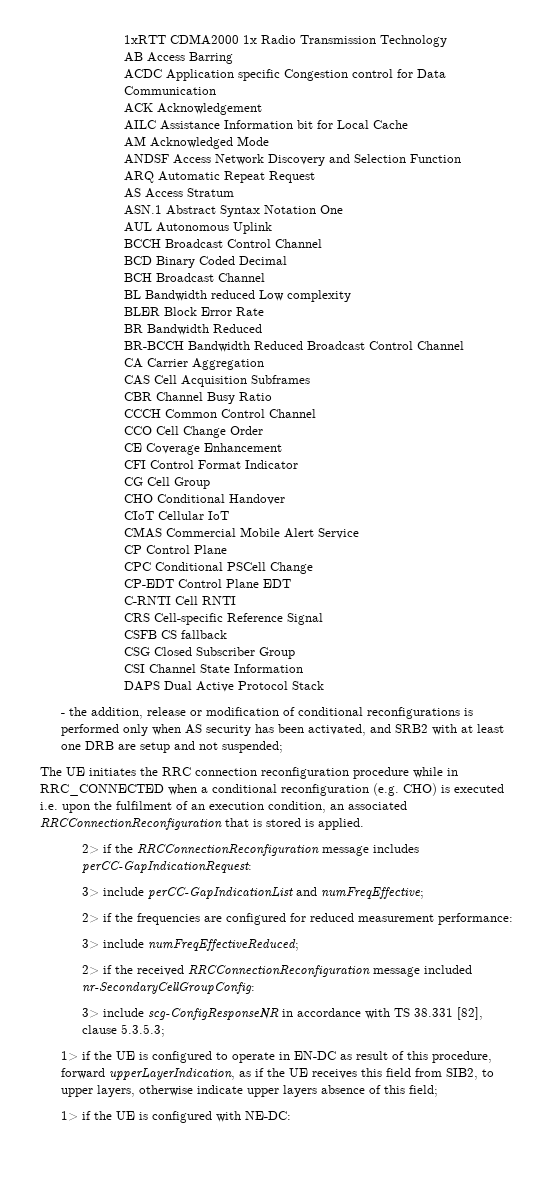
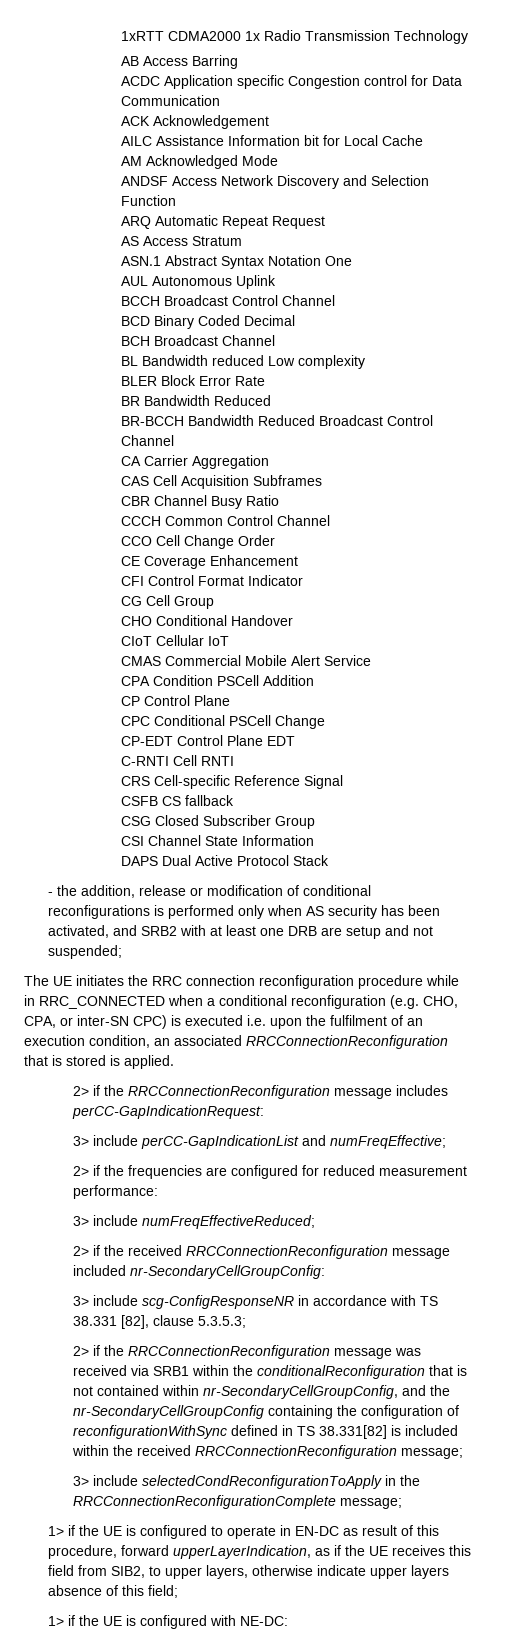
(359, 533) none -> [121,675,315,686] // CPA Condition PSCell Addition
[403,783,437,796] CHO) -> [423,996,458,1008] [24,1015,167,1029] CHO, CPA, or inter-SN CPC)
(165, 1030) none -> [72,1345,421,1359] [72,1365,467,1379] [72,1385,450,1399] [72,1405,459,1419] [72,1425,458,1439] [71,1445,463,1459] [72,1475,420,1489] [72,1495,402,1509] // 2> if the RRCConnectionReconfiguration message was received via SRB1 within the conditionalReconfiguration that is not contained within nr-SecondaryCellGroupConfig, and the nr-SecondaryCellGroupConfig containing the configuration of reconfigurationWithSync defined in TS 38.331[82] is included within the received RRCConnectionReconfiguration message; // 3> include selectedCondReconfigurationToApply in the RRCConnectionReconfigurationComplete message;

